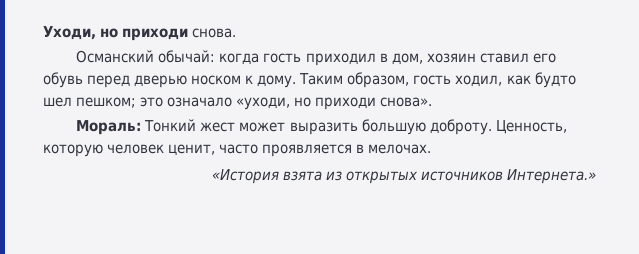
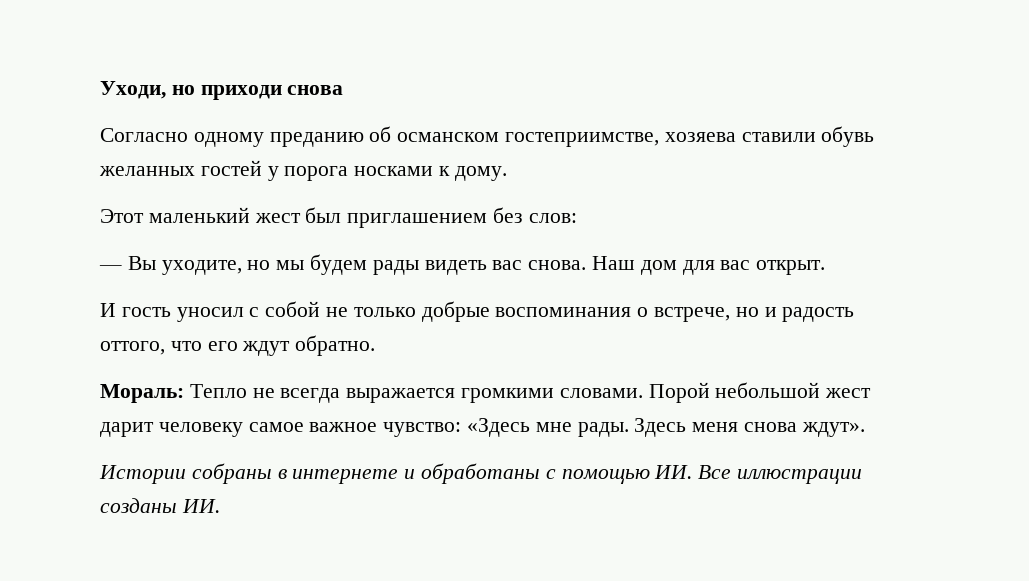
[192,28,237,38] [76,50,556,66] [43,72,576,88] [43,97,433,110] [76,119,567,135] [43,144,432,157] [211,169,596,184] снова. // Османский обычай: когда гость приходил в дом, хозяин ставил его обувь перед дверью носком к дому. Таким образом, гость ходил, как будто шел пешком; это означало «уходи, но приходи снова». // Мораль: Тонкий жест может выразить большую доброту. Ценность, которую человек ценит, часто проявляется в мелочах. // «История взята из открытых источников Интернета.» -> [287,85,344,95] [100,126,875,147] [99,160,507,181] [100,207,577,228] [99,254,826,275] [100,301,855,322] [100,335,376,356] [100,382,872,403] [100,418,865,437] [99,463,863,484] [100,498,220,513] снова // Согласно одному преданию об османском гостеприимстве, хозяева ставили обувь желанных гостей у порога носками к дому. // Этот маленький жест был приглашением без слов: // — Вы уходите, но мы будем рады видеть вас снова. Наш дом для вас открыт. // И гость уносил с собой не только добрые воспоминания о встрече, но и радость оттого, что его ждут обратно. // Мораль: Тепло не всегда выражается громкими словами. Порой небольшой жест дарит человеку самое важное чувство: «Здесь мне рады. Здесь меня снова ждут». // Истории собраны в интернете и обработаны с помощью ИИ. Все иллюстрации созданы ИИ.

